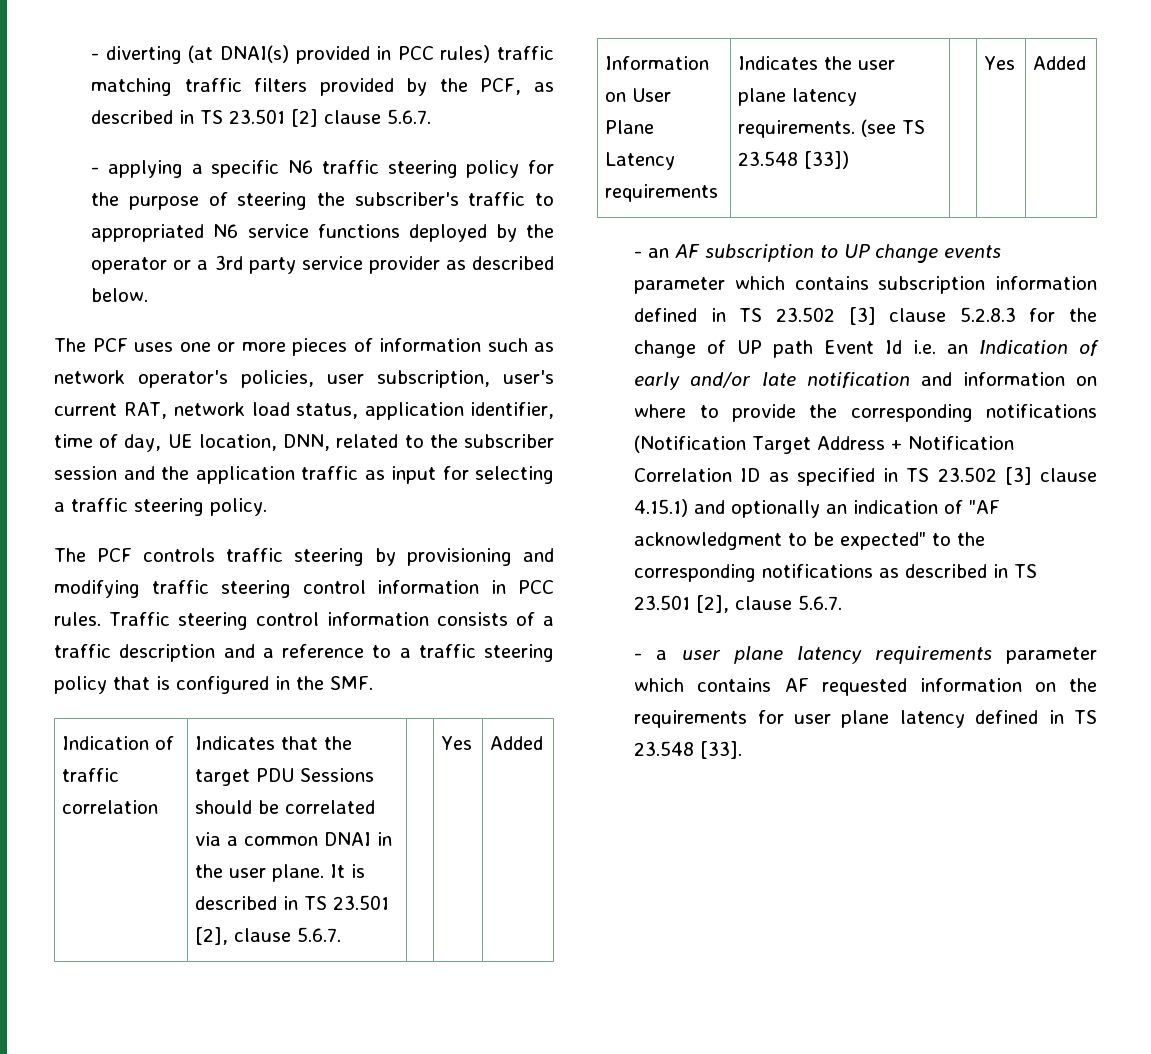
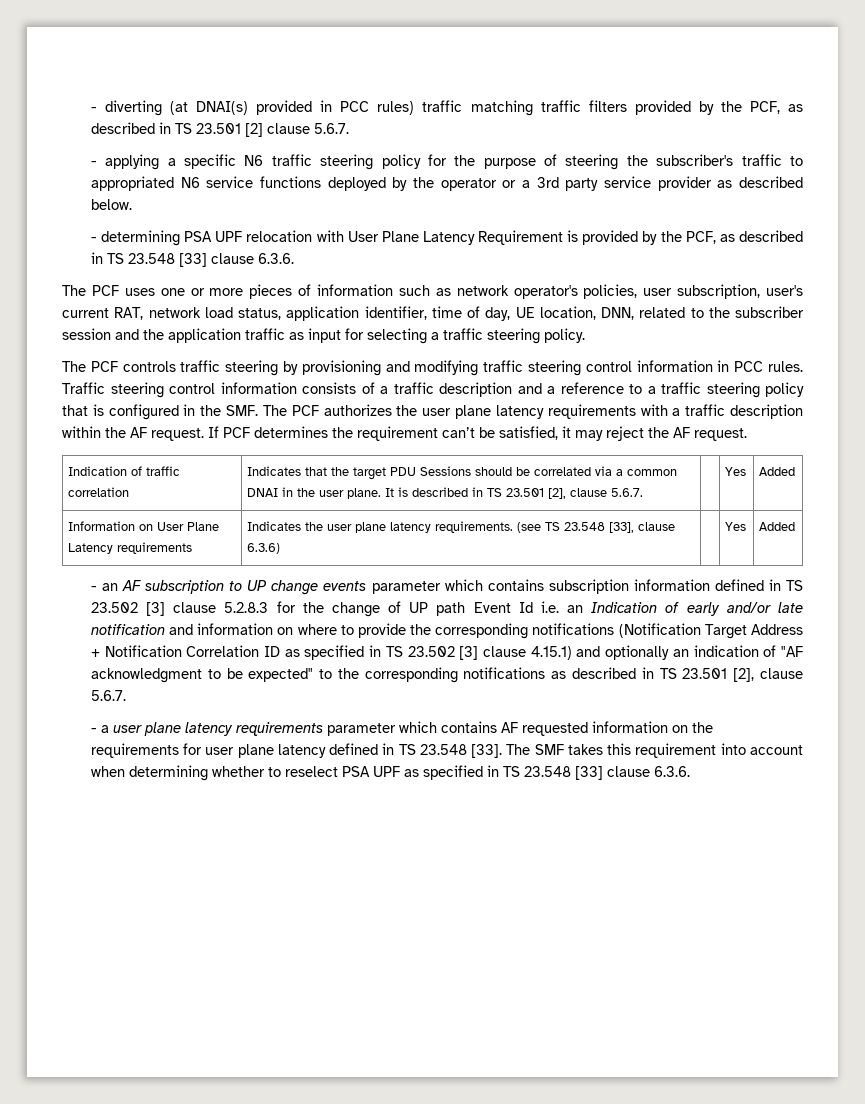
(149, 295) none -> [90,230,803,246] [90,252,294,267] // - determining PSA UPF relocation with User Plane Latency Requirement is provided by the PCF, as described in TS 23.548 [33] clause 6.3.6.
(373, 683) none -> [262,404,804,419] [62,426,747,441] The PCF authorizes the user plane latency requirements with a traffic description within the AF request. If PCF determines the requirement can’t be satisfied, it may reject the AF request.
[804,151,850,169] [33]) -> [608,522,675,533] [246,543,280,554] [33], clause 6.3.6)
(743, 750) none -> [506,743,803,758] [90,765,690,781] The SMF takes this requirement into account when determining whether to reselect PSA UPF as specified in TS 23.548 [33] clause 6.3.6.

